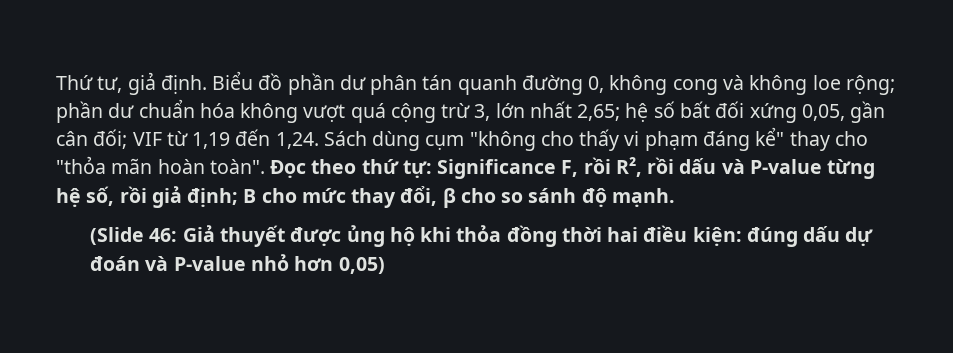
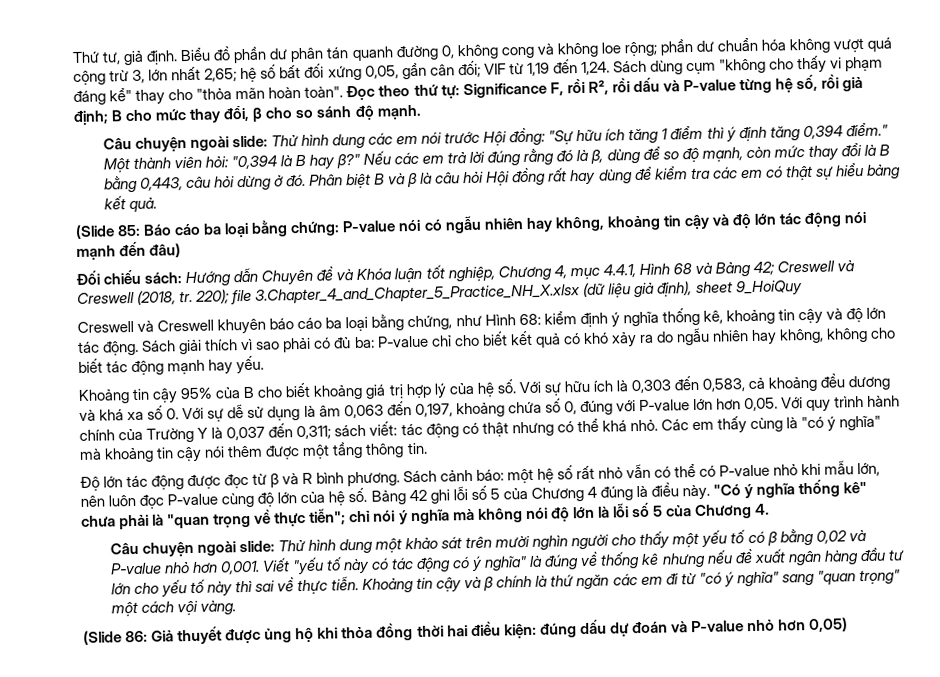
[90,227,178,245] (Slide 46: -> [102,122,888,153] [102,142,890,173] [103,162,901,193] [103,195,157,213] [75,211,868,239] [76,241,182,261] [76,260,856,287] [77,280,803,305] [77,307,887,335] [77,327,897,356] [78,355,265,376] [78,373,891,404] [79,395,901,422] [79,415,882,443] [79,441,428,463] [80,460,881,491] [80,479,868,509] [81,502,771,530] [109,528,867,558] [109,547,905,576] [110,569,900,598] [110,600,236,617] [83,630,149,645] Câu chuyện ngoài slide: Thử hình dung các em nói trước Hội đồng: "Sự hữu ích tăng 1 điểm thì ý định tăng 0,394 điểm." Một thành viên hỏi: "0,394 là B hay β?" Nếu các em trả lời đúng rằng đó là β, dùng để so độ mạnh, còn mức thay đổi là B bằng 0,443, câu hỏi dừng ở đó. Phân biệt B và β là câu hỏi Hội đồng rất hay dùng để kiểm tra các em có thật sự hiểu bảng kết quả. // (Slide 85: Báo cáo ba loại bằng chứng: P-value nói có ngẫu nhiên hay không, khoảng tin cậy và độ lớn tác động nói mạnh đến đâu) // Đối chiếu sách: Hướng dẫn Chuyên đề và Khóa luận tốt nghiệp, Chương 4, mục 4.4.1, Hình 68 và Bảng 42; Creswell và Creswell (2018, tr. 220); file 3.Chapter_4_and_Chapter_5_Practice_NH_X.xlsx (dữ liệu giả định), sheet 9_HoiQuy // Creswell và Creswell khuyên báo cáo ba loại bằng chứng, như Hình 68: kiểm định ý nghĩa thống kê, khoảng tin cậy và độ lớn tác động. Sách giải thích vì sao phải có đủ ba: P-value chỉ cho biết kết quả có khó xảy ra do ngẫu nhiên hay không, không cho biết tác động mạnh hay yếu. // Khoảng tin cậy 95% của B cho biết khoảng giá trị hợp lý của hệ số. Với sự hữu ích là 0,303 đến 0,583, cả khoảng đều dương và khá xa số 0. Với sự dễ sử dụng là âm 0,063 đến 0,197, khoảng chứa số 0, đúng với P-value lớn hơn 0,05. Với quy trình hành chính của Trường Y là 0,037 đến 0,311; sách viết: tác động có thật nhưng có thể khá nhỏ. Các em thấy cùng là "có ý nghĩa" mà khoảng tin cậy nói thêm được một tầng thông tin. // Độ lớn tác động được đọc từ β và R bình phương. Sách cảnh báo: một hệ số rất nhỏ vẫn có thể có P-value nhỏ khi mẫu lớn, nên luôn đọc P-value cùng độ lớn của hệ số. Bảng 42 ghi lỗi số 5 của Chương 4 đúng là điều này. "Có ý nghĩa thống kê" chưa phải là "quan trọng về thực tiễn"; chỉ nói ý nghĩa mà không nói độ lớn là lỗi số 5 của Chương 4. // Câu chuyện ngoài slide: Thử hình dung một khảo sát trên mười nghìn người cho thấy một yếu tố có β bằng 0,02 và P-value nhỏ hơn 0,001. Viết "yếu tố này có tác động có ý nghĩa" là đúng về thống kê nhưng nếu đề xuất ngân hàng đầu tư lớn cho yếu tố này thì sai về thực tiễn. Khoảng tin cậy và β chính là thứ ngăn các em đi từ "có ý nghĩa" sang "quan trọng" một cách vội vàng. // (Slide 86:

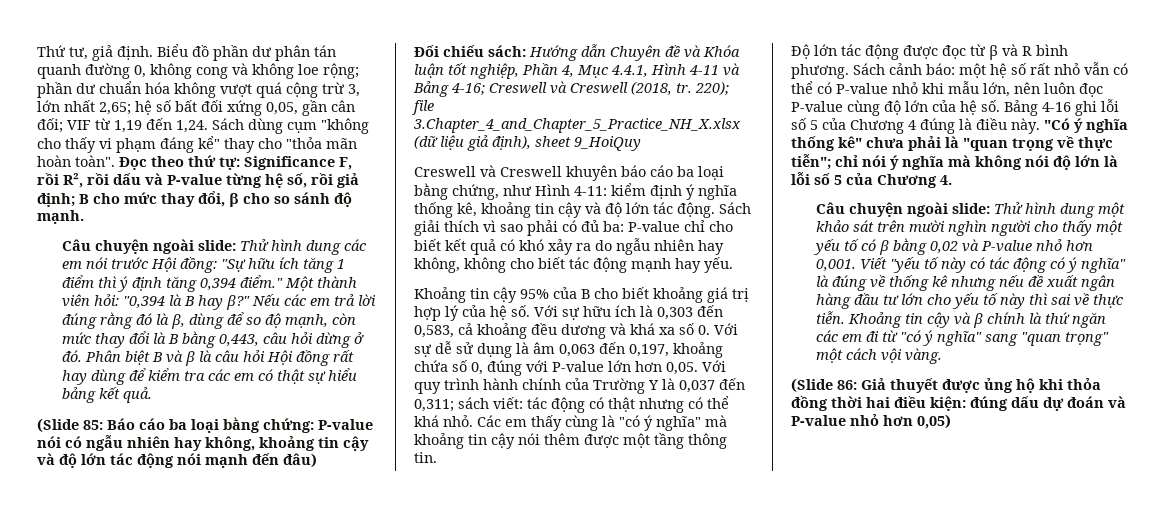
[497,265,600,281] Chương 4, mục -> [522,63,609,78] Phần 4, Mục
[672,263,692,275] 68 -> [689,65,719,75] 4-11
[752,261,775,275] 42; -> [451,83,485,95] 4-16;
[518,313,541,326] 68: -> [574,186,607,196] 4-11:
[408,489,427,502] 42 -> [1042,102,1071,112] 4-16

